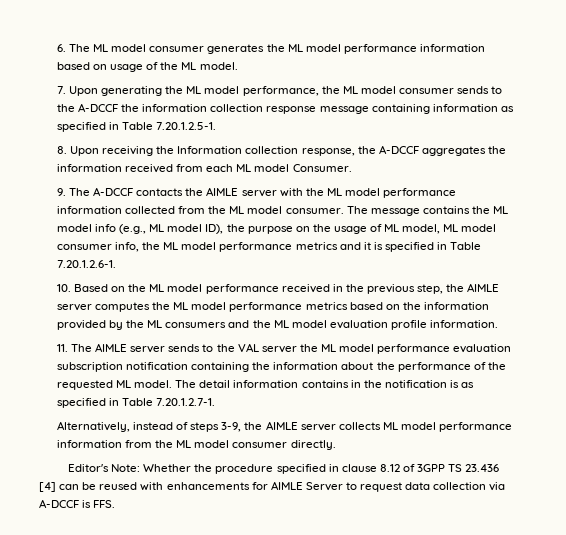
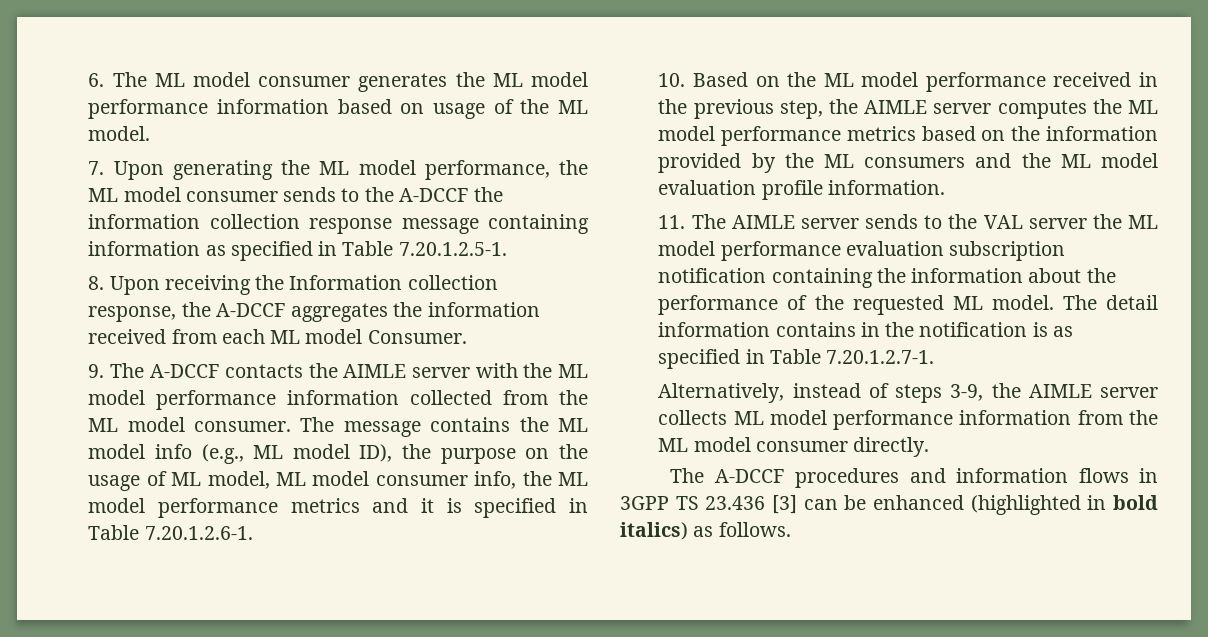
[68,464,415,474] Editor's Note: Whether the procedure specified in clause 8.12 of -> [670,468,1158,488] The A-DCCF procedures and information flows in
[39,482,56,492] [4] -> [772,495,797,514] [3]
[99,481,506,492] [39,499,116,508] reused with enhancements for AIMLE Server to request data collection via A-DCCF is FFS. -> [873,495,1158,515] [620,522,791,540] enhanced (highlighted in bold italics) as follows.

